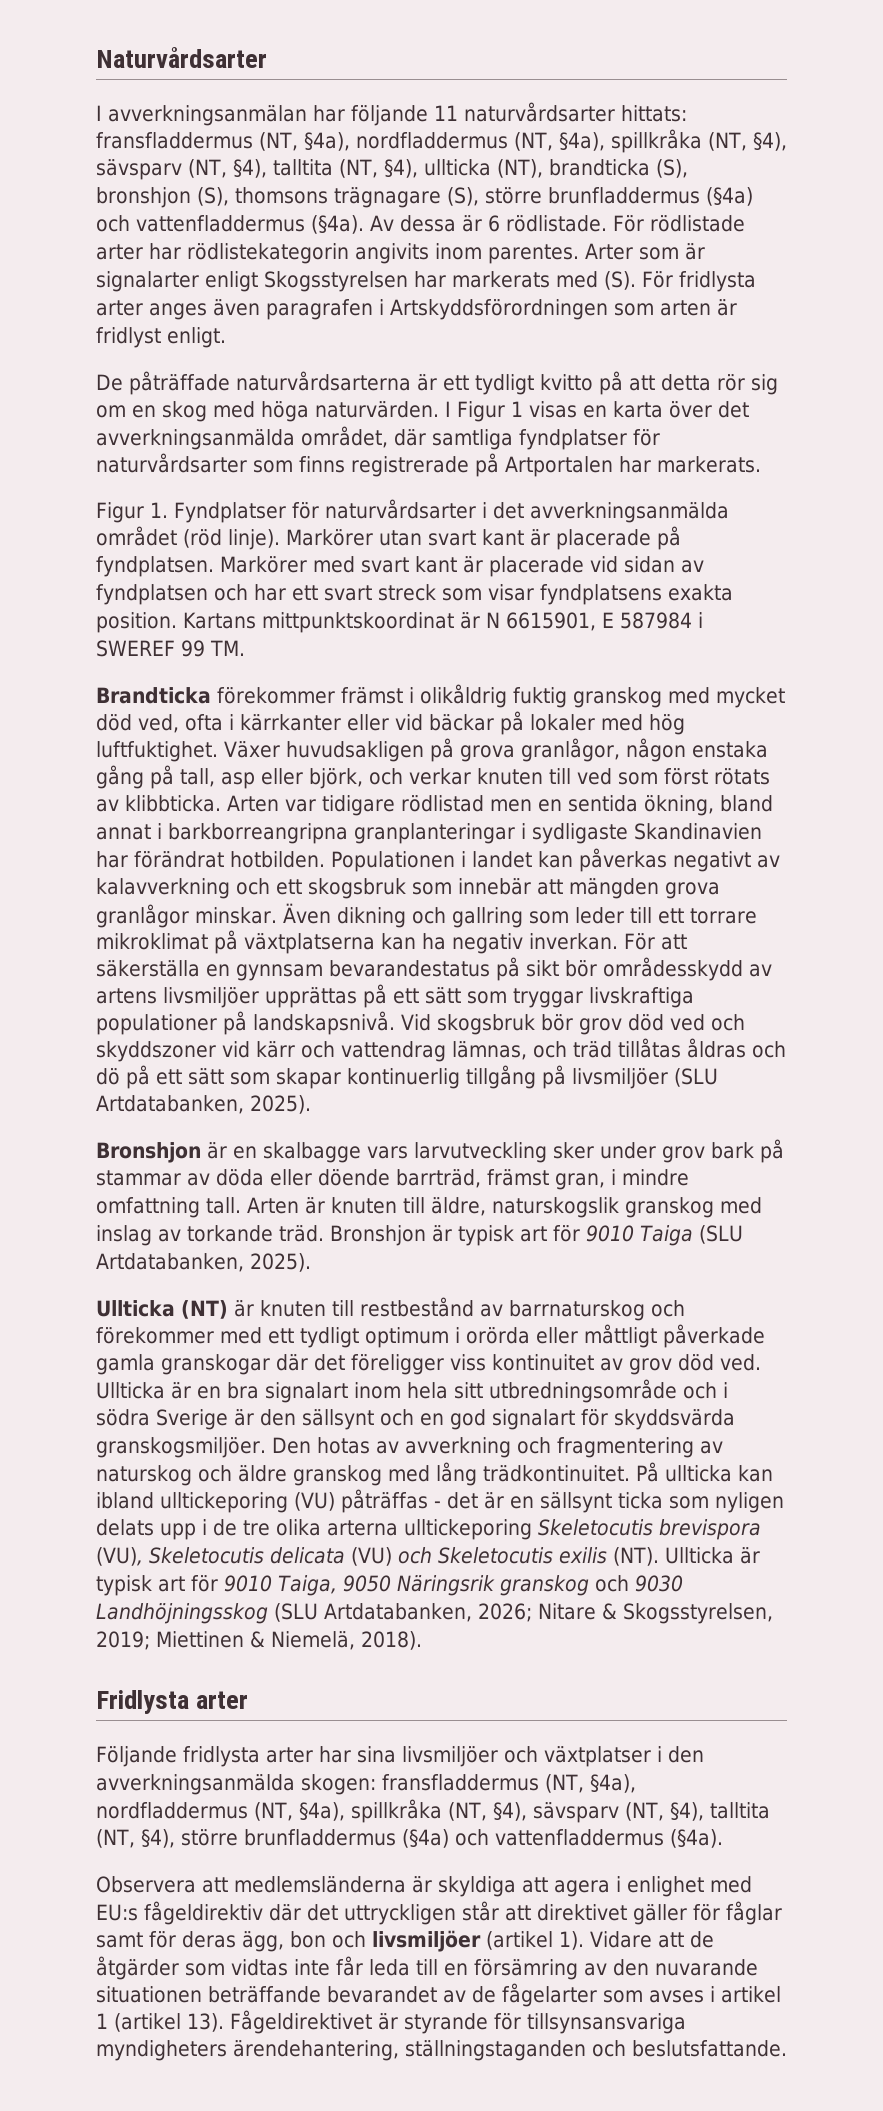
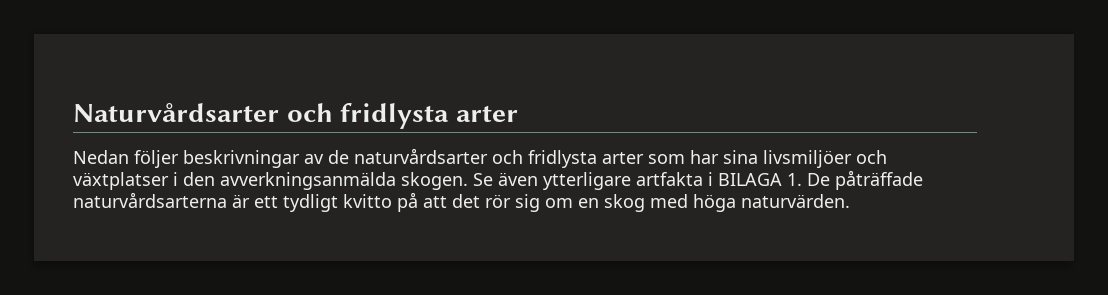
[96,102,687,126] [96,129,787,153] [96,159,688,180] [96,187,753,208] [96,215,745,234] [96,243,705,264] [96,271,756,292] [96,299,737,320] [96,327,226,348] // I avverkningsanmälan har följande 11 naturvårdsarter hittats: fransfladdermus (NT, §4a), nordfladdermus (NT, §4a), spillkråka (NT, §4), sävsparv (NT, §4), talltita (NT, §4), ullticka (NT), brandticka (S), bronshjon (S), thomsons trägnagare (S), större brunfladdermus (§4a) och vattenfladdermus (§4a). Av dessa är 6 rödlistade. För rödlistade arter har rödlistekategorin angivits inom parentes. Arter som är signalarter enligt Skogsstyrelsen har markerats med (S). För fridlysta arter anges även paragrafen i Artskyddsförordningen som arten är fridlyst enligt. // -> [286,103,518,129] [73,148,887,168] [73,172,802,190] och fridlysta arter // Nedan följer beskrivningar av de naturvårdsarter och fridlysta arter som har sina livsmiljöer och växtplatser i den avverkningsanmälda skogen. Se även ytterligare artfakta i BILAGA 1.
[661,374,711,391] detta -> [452,194,480,208] det
[444,401,749,422] [96,426,660,450] [96,453,761,477] [96,499,729,523] [96,526,681,550] [96,556,704,577] [96,584,733,605] [96,612,703,633] [96,640,245,657] [96,684,785,708] [96,711,685,735] [96,738,768,762] [96,765,770,789] [96,795,773,816] [96,823,762,844] [96,848,780,872] [96,878,720,899] [96,903,757,928] [96,930,687,954] [96,957,772,981] [96,984,694,1008] [96,1011,745,1035] [96,1038,786,1062] [96,1065,718,1089] [96,1095,311,1114] [96,1139,784,1163] [96,1169,689,1190] [96,1197,762,1218] [96,1225,743,1246] [96,1253,311,1272] [96,1297,685,1321] [96,1324,765,1348] [96,1354,761,1375] [96,1379,728,1403] [96,1409,735,1430] [96,1437,723,1458] [96,1462,773,1486] [96,1489,784,1513] [96,1519,761,1540] [96,1547,760,1566] [96,1575,683,1596] [96,1603,773,1624] [96,1631,422,1650] [96,1690,249,1714] [96,1746,704,1767] [96,1774,636,1795] [96,1799,770,1823] [96,1829,723,1848] [96,1876,752,1897] [96,1901,782,1925] [96,1930,714,1952] [96,1956,758,1980] [96,1983,781,2007] [96,2010,686,2034] [96,2040,787,2061] I Figur 1 visas en karta över det avverkningsanmälda området, där samtliga fyndplatser för naturvårdsarter som finns registrerade på Artportalen har markerats. // Figur 1. Fyndplatser för naturvårdsarter i det avverkningsanmälda området (röd linje). Markörer utan svart kant är placerade på fyndplatsen. Markörer med svart kant är placerade vid sidan av fyndplatsen och har ett svart streck som visar fyndplatsens exakta position. Kartans mittpunktskoordinat är N 6615901, E 587984 i SWEREF 99 TM. // Brandticka förekommer främst i olikåldrig fuktig granskog med mycket död ved, ofta i kärrkanter eller vid bäckar på lokaler med hög luftfuktighet. Växer huvudsakligen på grova granlågor, någon enstaka gång på tall, asp eller björk, och verkar knuten till ved som först rötats av klibbticka. Arten var tidigare rödlistad men en sentida ökning, bland annat i barkborreangripna granplanteringar i sydligaste Skandinavien har förändrat hotbilden. Populationen i landet kan påverkas negativt av kalavverkning och ett skogsbruk som innebär att mängden grova granlågor minskar. Även dikning och gallring som leder till ett torrare mikroklimat på växtplatserna kan ha negativ inverkan. För att säkerställa en gynnsam bevarandestatus på sikt bör områdesskydd av artens livsmiljöer upprättas på ett sätt som tryggar livskraftiga populationer på landskapsnivå. Vid skogsbruk bör grov död ved och skyddszoner vid kärr och vattendrag lämnas, och träd tillåtas åldras och dö på ett sätt som skapar kontinuerlig tillgång på livsmiljöer (SLU Artdatabanken, 2025). // Bronshjon är en skalbagge vars larvutveckling sker under grov bark på stammar av döda eller döende barrträd, främst gran, i mindre omfattning tall. Arten är knuten till äldre, naturskogslik granskog med inslag av torkande träd. Bronshjon är typisk art för 9010 Taiga (SLU Artdatabanken, 2025). // Ullticka (NT) är knuten till restbestånd av barrnaturskog och förekommer med ett tydligt optimum i orörda eller måttligt påverkade gamla granskogar där det föreligger viss kontinuitet av grov död ved. Ullticka är en bra signalart inom hela sitt utbredningsområde och i södra Sverige är den sällsynt och en god signalart för skyddsvärda granskogsmiljöer. Den hotas av avverkning och fragmentering av naturskog och äldre granskog med lång trädkontinuitet. På ullticka kan ibland ulltickeporing (VU) påträffas - det är en sällsynt ticka som nyligen delats upp i de tre olika arterna ulltickeporing Skeletocutis brevispora (VU), Skeletocutis delicata (VU) och Skeletocutis exilis (NT). Ullticka är typisk art för 9010 Taiga, 9050 Näringsrik granskog och 9030 Landhöjningsskog (SLU Artdatabanken, 2026; Nitare & Skogsstyrelsen, 2019; Miettinen & Niemelä, 2018). // Fridlysta arter // Följande fridlysta arter har sina livsmiljöer och växtplatser i den avverkningsanmälda skogen: fransfladdermus (NT, §4a), nordfladdermus (NT, §4a), spillkråka (NT, §4), sävsparv (NT, §4), talltita (NT, §4), större brunfladdermus (§4a) och vattenfladdermus (§4a). // Observera att medlemsländerna är skyldiga att agera i enlighet med EU:s fågeldirektiv där det uttryckligen står att direktivet gäller för fåglar samt för deras ägg, bon och livsmiljöer (artikel 1). Vidare att de åtgärder som vidtas inte får leda till en försämring av den nuvarande situationen beträffande bevarandet av de fågelarter som avses i artikel 1 (artikel 13). Fågeldirektivet är styrande för tillsynsansvariga myndigheters ärendehantering, ställningstaganden och beslutsfattande. -> (850, 201) none

